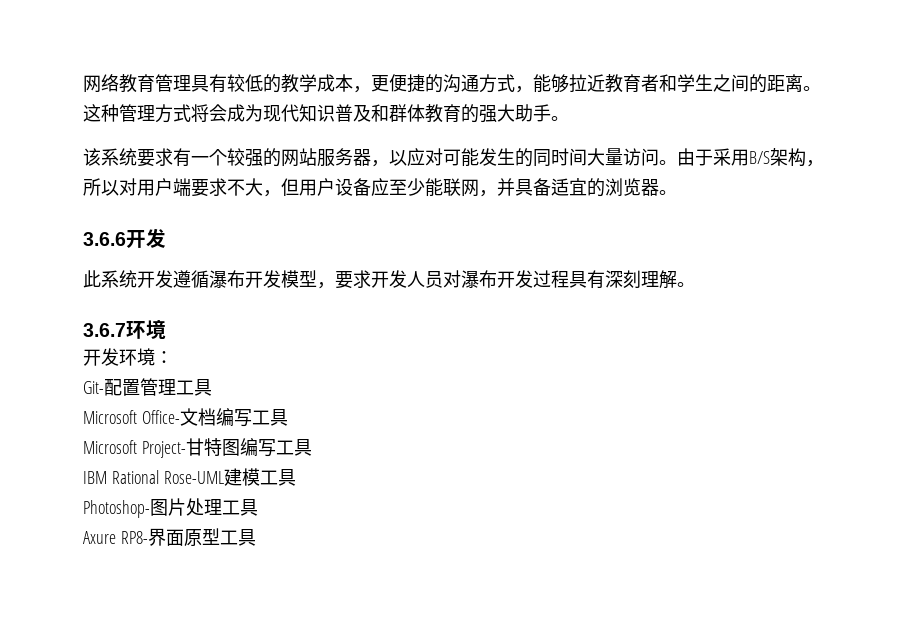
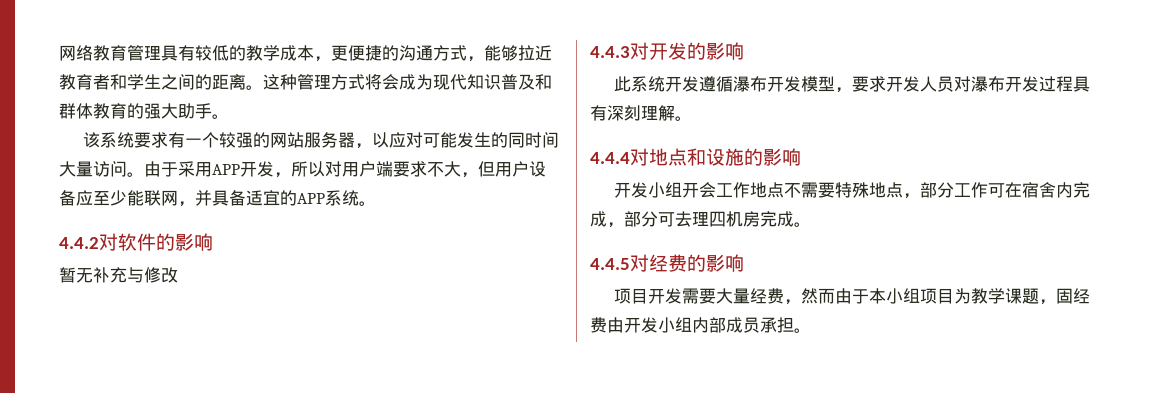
[749,148,806,167] B/S架构 -> [212,161,274,177] APP开发
[605,178,677,196] [83,228,166,248] 浏览器。 // 3.6.6开发 -> [297,190,376,206] [59,233,213,251] [59,267,178,283] [590,42,744,60] APP系统。 // 4.4.2对软件的影响 // 暂无补充与修改 // 4.4.3对开发的影响
[83,320,166,339] [83,348,173,366] [83,378,212,396] [83,408,288,427] [83,438,312,458] [83,468,296,486] [83,498,258,518] [83,528,256,546] 3.6.7环境 // 开发环境： // Git-配置管理工具 // Microsoft Office-文档编写工具 // Microsoft Project-甘特图编写工具 // IBM Rational Rose-UML建模工具 // Photoshop-图片处理工具 // Axure RP8-界面原型工具 -> [590,148,801,166] [614,182,1091,199] [590,211,811,228] [590,254,744,272] [614,288,1091,305] [590,317,811,333] 4.4.4对地点和设施的影响 // 开发小组开会工作地点不需要特殊地点，部分工作可在宿舍内完成，部分可去理四机房完成。 // 4.4.5对经费的影响 // 项目开发需要大量经费，然而由于本小组项目为教学课题，固经费由开发小组内部成员承担。

